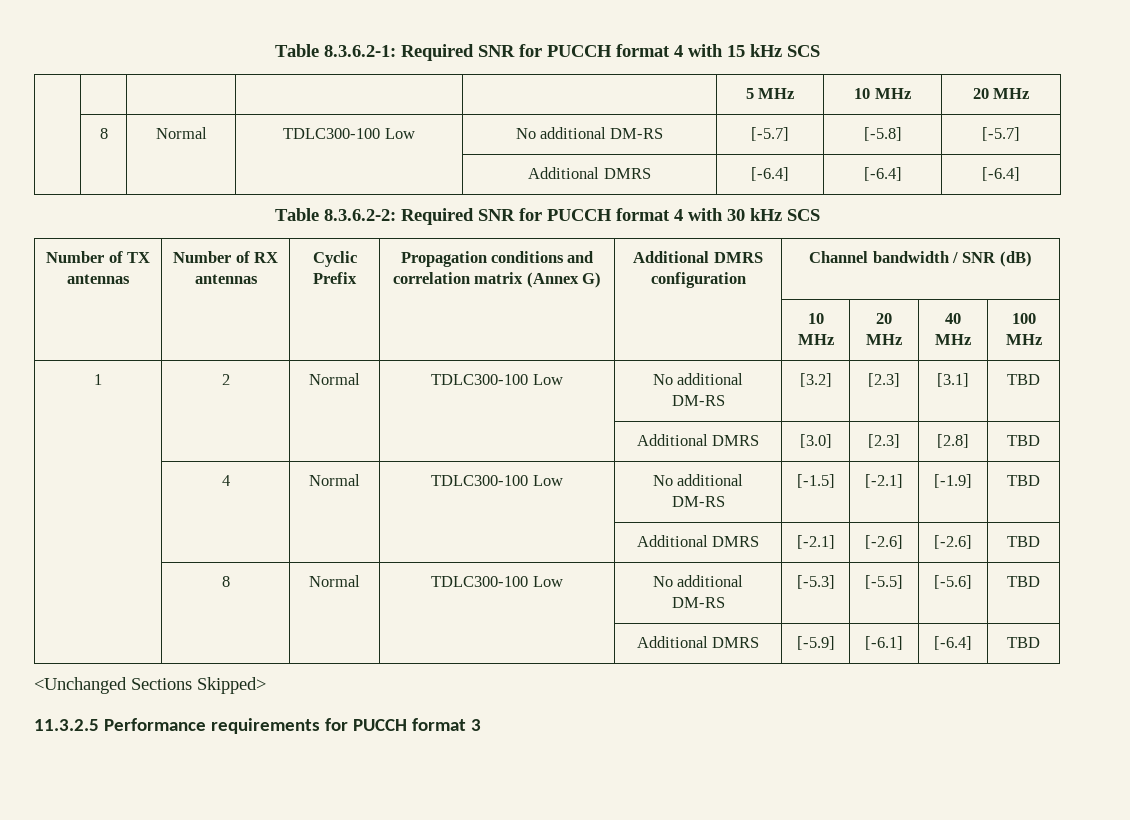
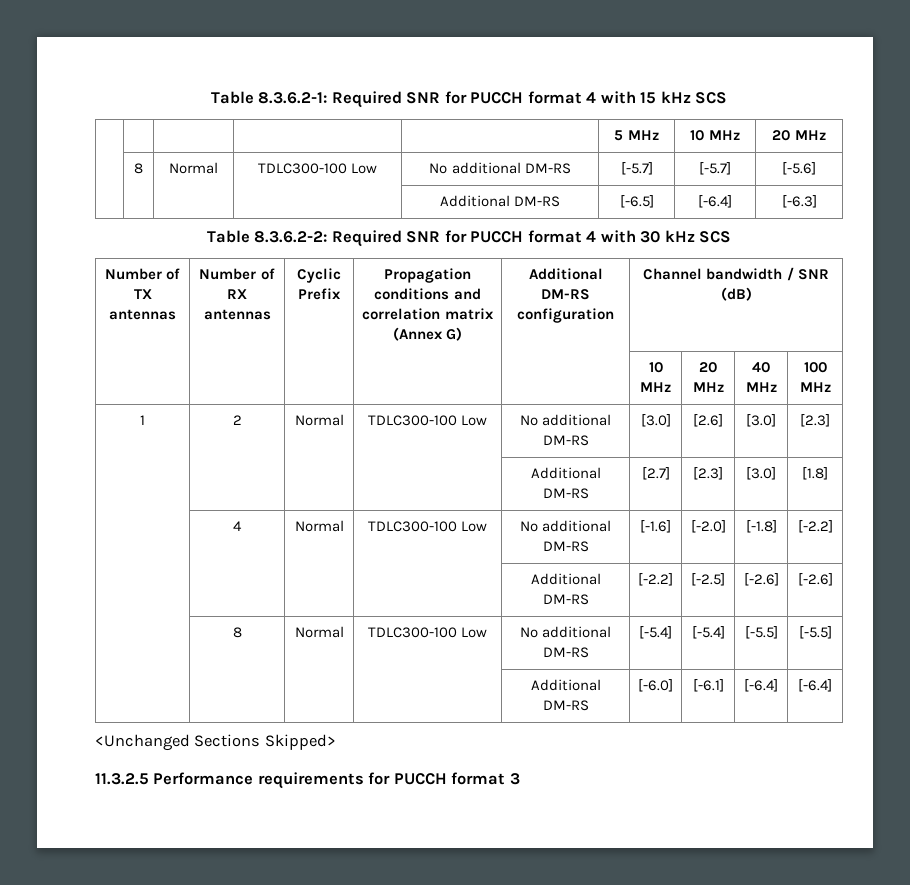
[863,127,902,141] [982,127,1020,141] [528,167,651,179] [751,167,789,181] [863,167,902,181] [982,167,1020,181] [-5.8] | [-5.7] // | | | | Additional DMRS | [-6.4] | [-6.4] | [-6.4] -> [699,162,731,175] [782,162,816,175] [439,195,561,207] [619,195,654,208] [698,195,732,208] [781,195,817,208] [-5.7] | [-5.6] // | | | | Additional DM-RS | [-6.5] | [-6.4] | [-6.3]
[713,252,763,263] DMRS -> [541,289,590,300] DM-RS
[799,373,832,387] [868,373,900,387] [937,373,969,387] [1007,374,1040,385] [636,434,760,446] [799,434,832,448] [868,434,900,448] [937,434,969,448] [1007,435,1040,446] [3.2] | [2.3] | [3.1] | TBD // | | | | Additional DMRS | [3.0] | [2.3] | [2.8] | TBD -> [640,414,671,427] [693,414,723,427] [746,414,776,427] [800,414,830,427] [530,467,601,479] [542,488,589,499] [641,467,670,480] [693,467,723,480] [746,467,776,480] [802,467,828,480] [3.0] | [2.6] | [3.0] | [2.3] // | | | | Additional DM-RS | [2.7] | [2.3] | [3.0] | [1.8]
[796,474,835,488] [865,474,903,488] [934,474,972,488] [1007,475,1040,486] [636,535,760,547] [796,535,835,549] [-1.5] | [-2.1] | [-1.9] | TBD // | | | | Additional DMRS | [-2.1] -> [640,520,671,533] [690,520,726,533] [745,520,777,533] [797,520,833,533] [530,573,601,585] [542,594,589,605] [638,573,673,586] [691,573,725,586] [-1.6] | [-2.0] | [-1.8] | [-2.2] // | | | | Additional DM-RS | [-2.2] | [-2.5]
[1007,536,1040,547] [221,576,230,587] [309,575,360,587] [431,576,563,587] [652,575,744,587] [671,597,725,608] [796,575,835,589] | TBD // | 8 | Normal | TDLC300-100 Low | No additional DM-RS | [-5.3] -> [232,627,242,638] [294,626,344,638] [367,627,488,638] [519,626,612,638] [542,647,589,658] [639,626,672,639] [691,626,725,639] // | 8 | Normal | TDLC300-100 Low | No additional DM-RS | [-5.4] | [-5.4]
[934,575,972,589] [1007,576,1040,587] [636,636,760,648] [796,636,835,650] [-5.6] | TBD // | | | | Additional DMRS | [-5.9] -> [798,626,832,639] [530,679,601,691] [542,700,589,711] [638,679,673,692] [-5.5] // | | | | Additional DM-RS | [-6.0]
[1007,637,1040,648] TBD -> [798,679,832,692] [-6.4]

